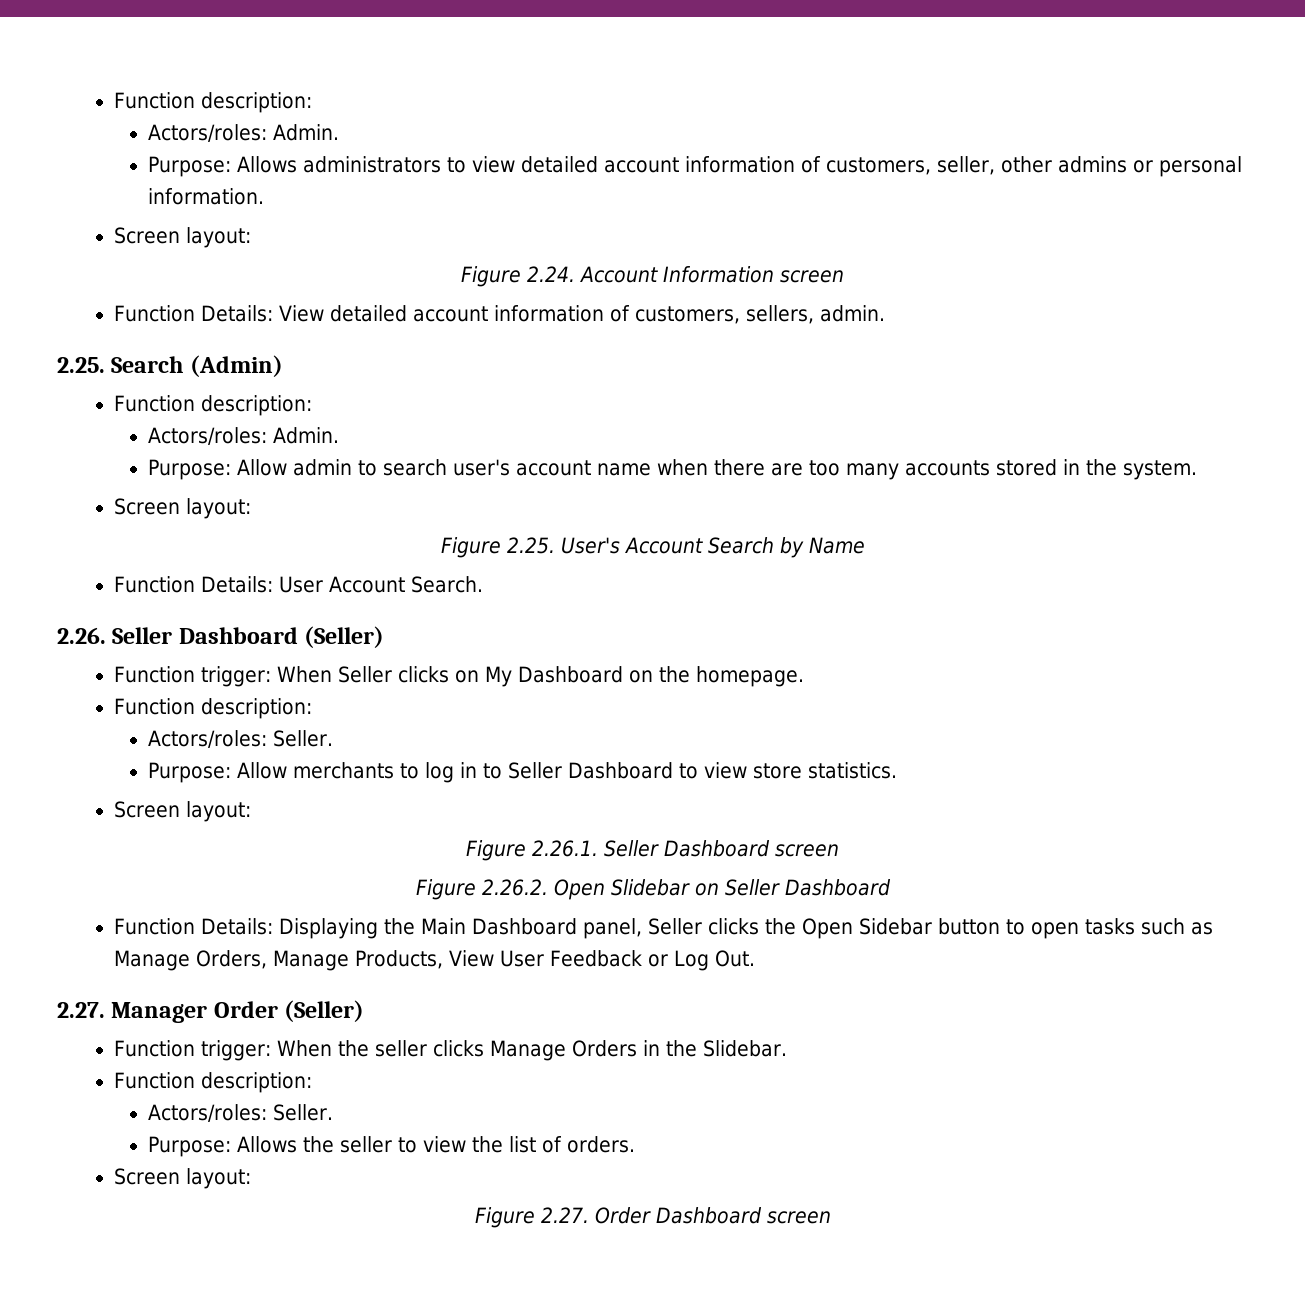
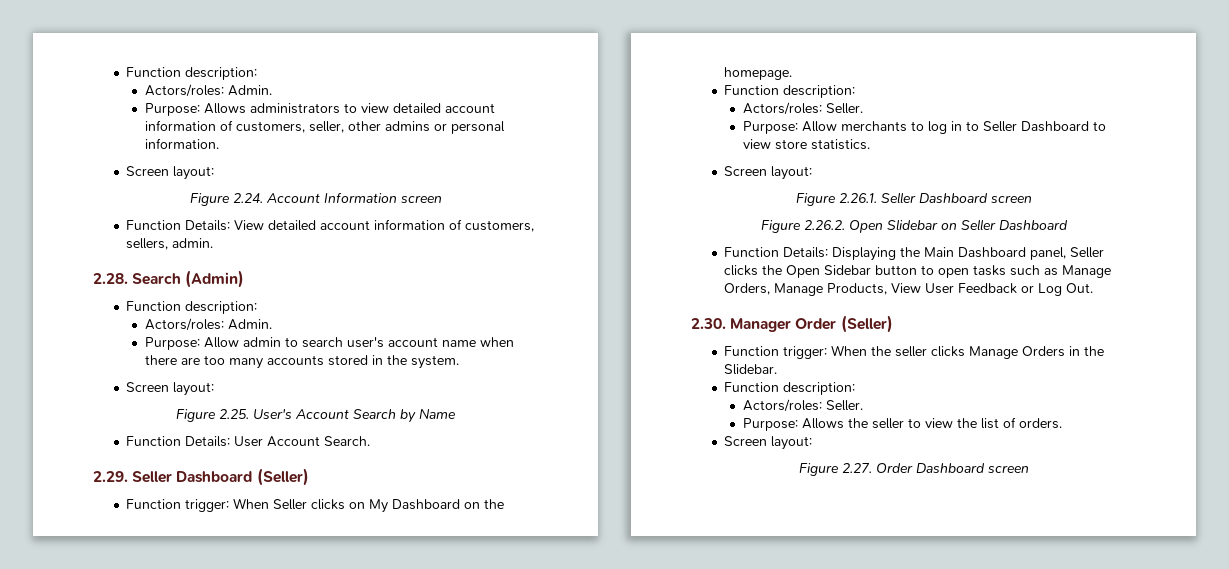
[57,357,105,373] 2.25. -> [93,273,128,284] 2.28.
[57,627,106,644] 2.26. -> [93,471,128,482] 2.29.
[57,1002,105,1018] 2.27. -> [691,318,726,329] 2.30.

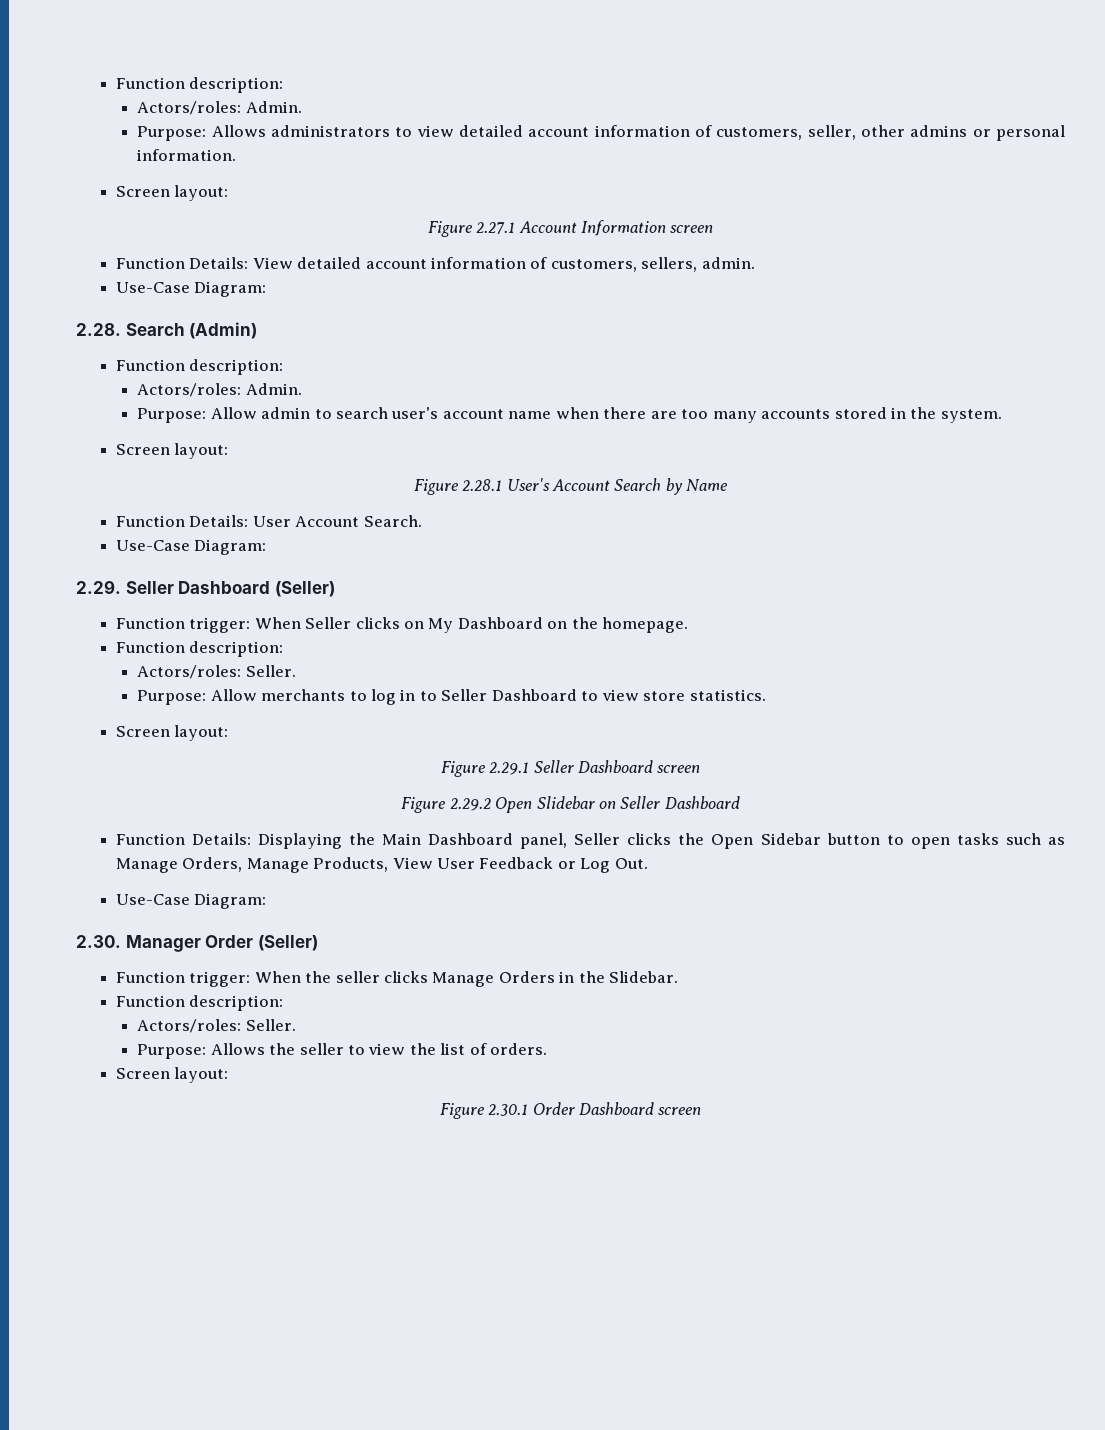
[232,193,263,203] 2.24. -> [476,222,516,234] 2.27.1
(214, 243) none -> [115,281,267,297] // Use-Case Diagram:
[219,409,249,419] 2.25. -> [462,479,503,491] 2.28.1
(371, 441) none -> [115,539,267,555] // Use-Case Diagram:
[838,193,877,203] 2.26.1. -> [489,762,530,775] 2.29.1
[803,220,845,230] 2.26.2. -> [449,798,491,811] 2.29.2
(1094, 288) none -> [115,893,267,909] // Use-Case Diagram:
[841,463,872,473] 2.27. -> [488,1104,529,1116] 2.30.1

